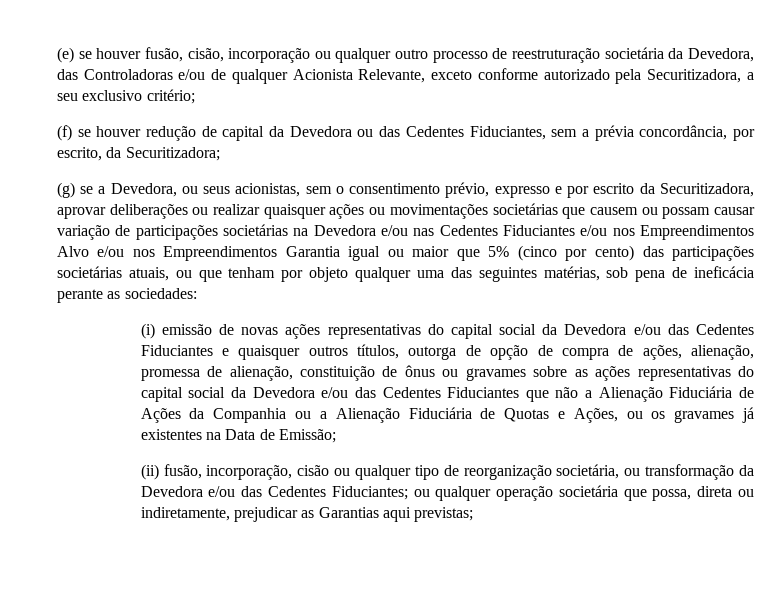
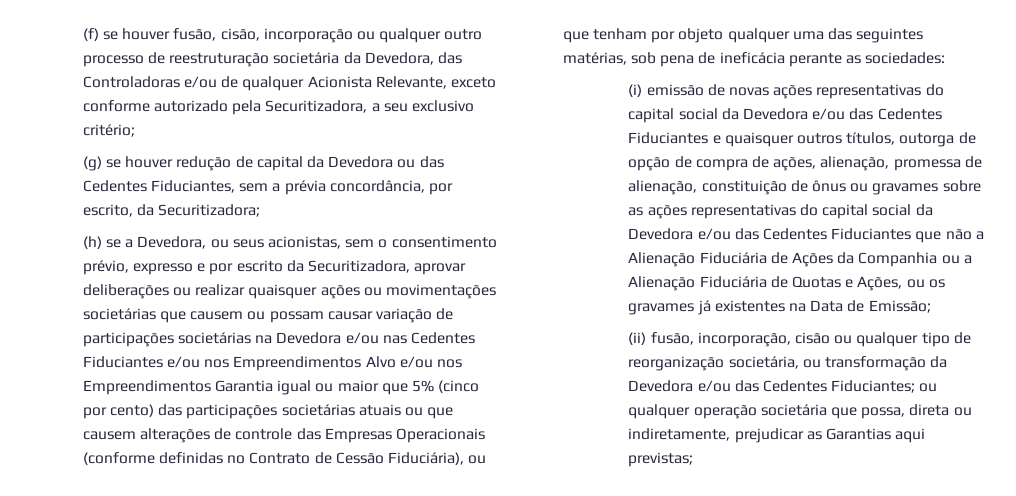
[56,47,74,63] (e) -> [82,28,99,41] (f)
[56,125,72,141] (f) -> [82,156,102,171] (g)
[56,182,75,198] (g) -> [82,236,102,249] (h)
[128,267,169,281] atuais, -> [358,404,454,419] [82,428,485,443] [82,452,464,465] atuais ou que causem alterações de controle das Empresas Operacionais (conforme definidas no Contrato de Cessão Fiduciária),

